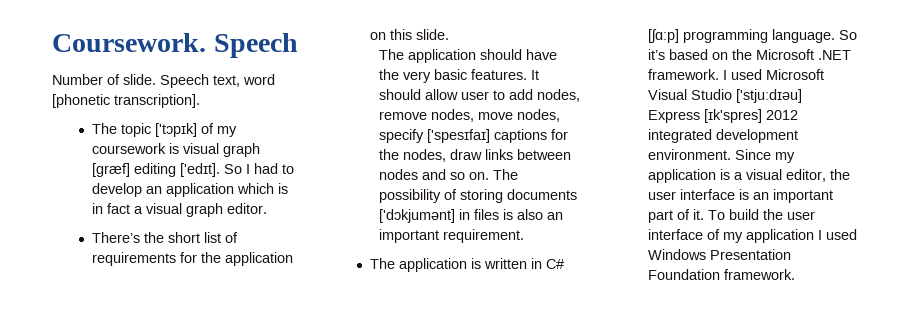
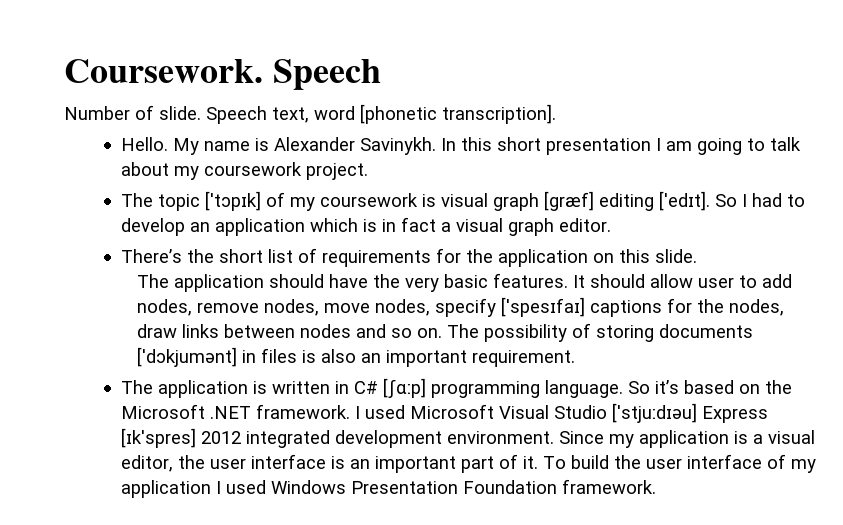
(200, 101) none -> [121,137,802,155] [121,162,369,180] // Hello. My name is Alexander Savinykh. In this short presentation I am going to talk about my coursework project.

